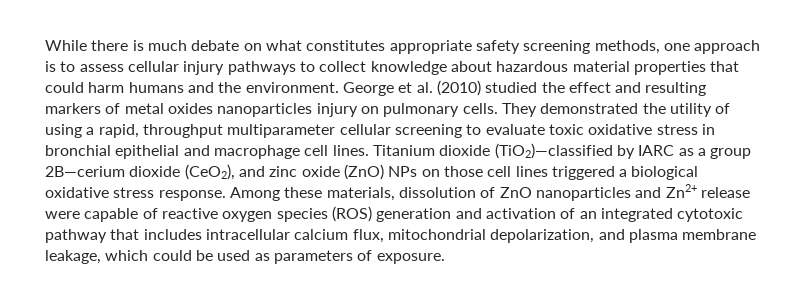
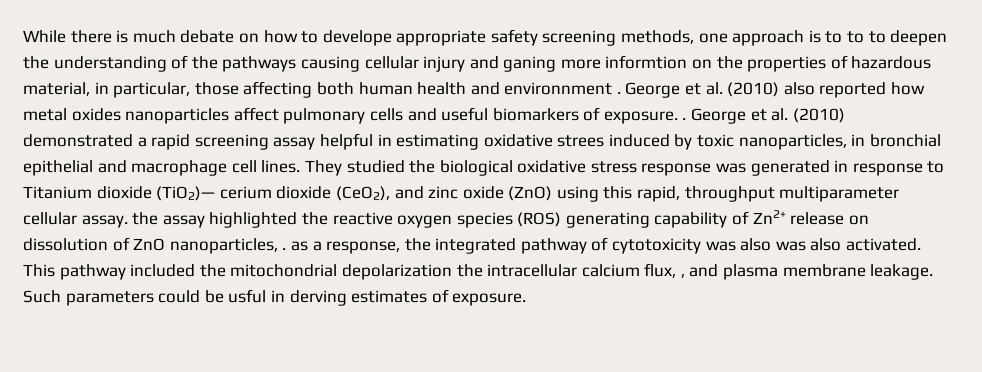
[265,40,386,51] what constitutes -> [263,30,392,46] how to develope
[79,61,740,75] [45,80,707,96] [45,103,731,117] [45,124,698,138] assess cellular injury pathways to collect knowledge about hazardous material properties that could harm humans and the environment. George et al. (2010) studied the effect and resulting markers of metal oxides nanoparticles injury on pulmonary cells. They demonstrated the utility of using a rapid, throughput multiparameter cellular screening to evaluate toxic oxidative stress -> [847,30,948,46] [23,55,932,72] [23,81,926,98] [23,107,845,124] [23,133,847,150] to to deepen the understanding of the pathways causing cellular injury and ganing more informtion on the properties of hazardous material, in particular, those affecting both human health and environnment . George et al. (2010) also reported how metal oxides nanoparticles affect pulmonary cells and useful biomarkers of exposure. . George et al. (2010) demonstrated a rapid screening assay helpful in estimating oxidative strees induced by toxic nanoparticles,
[372,143,752,159] [45,166,125,177] Titanium dioxide (TiO2)—classified by IARC as a group 2B—cerium -> [304,160,945,176] [23,186,272,201] They studied the biological oxidative stress response was generated in response to Titanium dioxide (TiO2)— cerium
[388,166,699,180] [45,184,750,201] [45,206,744,222] [45,229,202,243] NPs on those cell lines triggered a biological oxidative stress response. Among these materials, dissolution of ZnO nanoparticles and Zn2+ release were capable of reactive oxygen species (ROS) generation and activation of an integrated cytotoxic pathway that includes -> [556,186,900,202] [23,210,869,228] [23,237,922,254] [23,264,483,280] using this rapid, throughput multiparameter cellular assay. the assay highlighted the reactive oxygen species (ROS) generating capability of Zn2+ release on dissolution of ZnO nanoparticles, . as a response, the integrated pathway of cytotoxicity was also was also activated. This pathway included the mitochondrial depolarization the
[387,229,595,243] mitochondrial depolarization, -> [680,274,685,278] ,
[45,250,353,264] leakage, which could be used as parameters -> [870,264,934,280] [23,289,428,306] leakage. Such parameters could be usful in derving estimates

